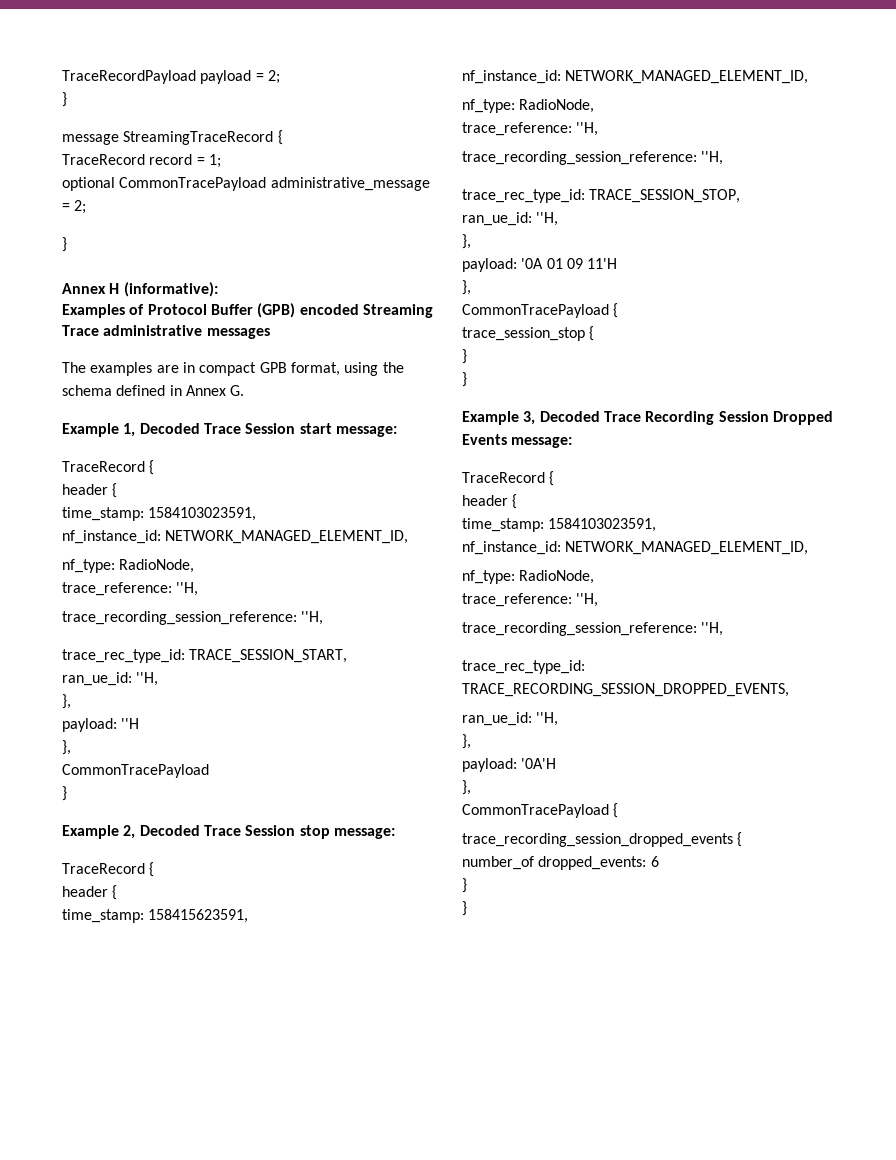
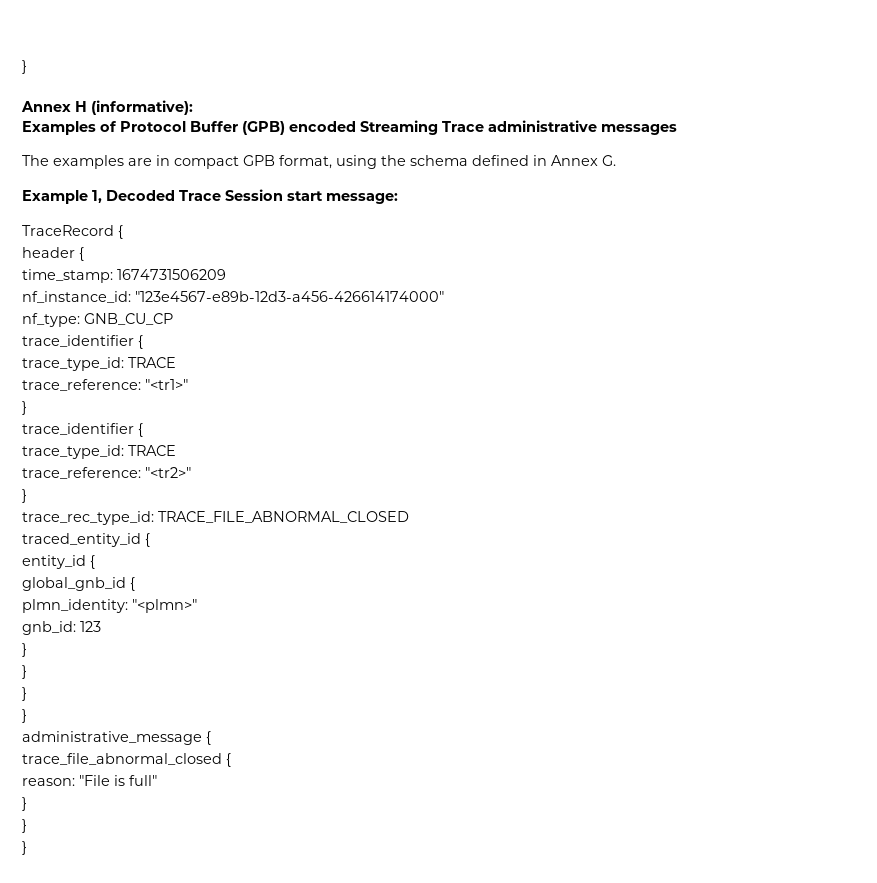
[62,70,280,84] [62,92,67,107] [62,130,283,145] [62,154,221,168] [62,177,430,191] [62,200,87,214] TraceRecordPayload payload = 2; // } // message StreamingTraceRecord { // TraceRecord record = 1; // optional CommonTracePayload administrative_message = 2; // -> (22, 67) none
[148,507,257,521] [62,530,409,544] [62,559,195,573] [62,582,199,596] [62,611,324,625] [62,649,348,663] [62,672,159,686] [62,694,71,709] [62,718,140,732] [62,740,71,755] [62,764,209,778] [62,786,67,801] [62,825,395,839] [62,862,155,877] [62,885,118,900] [62,909,249,923] [462,70,809,84] [462,99,595,113] [462,122,599,136] [462,151,724,165] [462,189,741,203] [462,212,559,226] [462,234,471,249] [462,258,618,272] [462,280,471,295] [462,303,619,318] [462,326,595,341] [462,349,467,364] [462,372,467,387] [462,411,833,425] [462,434,573,448] [462,471,555,486] [462,494,518,509] [462,518,657,532] [462,541,809,555] [462,570,595,584] [462,593,599,607] [462,622,724,636] [462,660,585,674] [462,683,789,697] [462,712,559,726] [462,734,471,749] [462,758,557,772] [462,780,471,795] [462,803,619,818] [462,832,743,847] [462,856,659,870] [462,878,467,893] [462,901,467,916] 1584103023591, // nf_instance_id: NETWORK_MANAGED_ELEMENT_ID, // nf_type: RadioNode, // trace_reference: ''H, // trace_recording_session_reference: ''H, // trace_rec_type_id: TRACE_SESSION_START, // ran_ue_id: ''H, // }, // payload: ''H // }, // CommonTracePayload // } // Example 2, Decoded Trace Session stop message: // TraceRecord { // header { // time_stamp: 158415623591, // nf_instance_id: NETWORK_MANAGED_ELEMENT_ID, // nf_type: RadioNode, // trace_reference: ''H, // trace_recording_session_reference: ''H, // trace_rec_type_id: TRACE_SESSION_STOP, // ran_ue_id: ''H, // }, // payload: '0A 01 09 11'H // }, // CommonTracePayload { // trace_session_stop { // } // } // Example 3, Decoded Trace Recording Session Dropped Events message: // TraceRecord { // header { // time_stamp: 1584103023591, // nf_instance_id: NETWORK_MANAGED_ELEMENT_ID, // nf_type: RadioNode, // trace_reference: ''H, // trace_recording_session_reference: ''H, // trace_rec_type_id: TRACE_RECORDING_SESSION_DROPPED_EVENTS, // ran_ue_id: ''H, // }, // payload: '0A'H // }, // CommonTracePayload { // trace_recording_session_dropped_events { // number_of dropped_events: 6 // } // } -> [117,269,226,280] [22,291,444,303] [22,313,173,327] [22,335,143,349] [22,357,176,371] [22,379,188,391] [22,401,27,415] [22,423,143,437] [22,445,176,459] [22,467,191,479] [22,489,27,503] [22,511,409,525] [22,533,150,547] [22,555,95,569] [22,577,135,591] [22,599,197,613] [22,621,101,635] [22,643,27,657] [22,665,27,679] [22,687,27,701] [22,709,27,723] [22,731,211,745] [22,753,231,767] [22,775,157,786] [22,797,27,811] [22,819,27,833] [22,841,27,855] 1674731506209 // nf_instance_id: "123e4567-e89b-12d3-a456-426614174000" // nf_type: GNB_CU_CP // trace_identifier { // trace_type_id: TRACE // trace_reference: "<tr1>" // } // trace_identifier { // trace_type_id: TRACE // trace_reference: "<tr2>" // } // trace_rec_type_id: TRACE_FILE_ABNORMAL_CLOSED // traced_entity_id { // entity_id { // global_gnb_id { // plmn_identity: "<plmn>" // gnb_id: 123 // } // } // } // } // administrative_message { // trace_file_abnormal_closed { // reason: "File is full" // } // } // }

